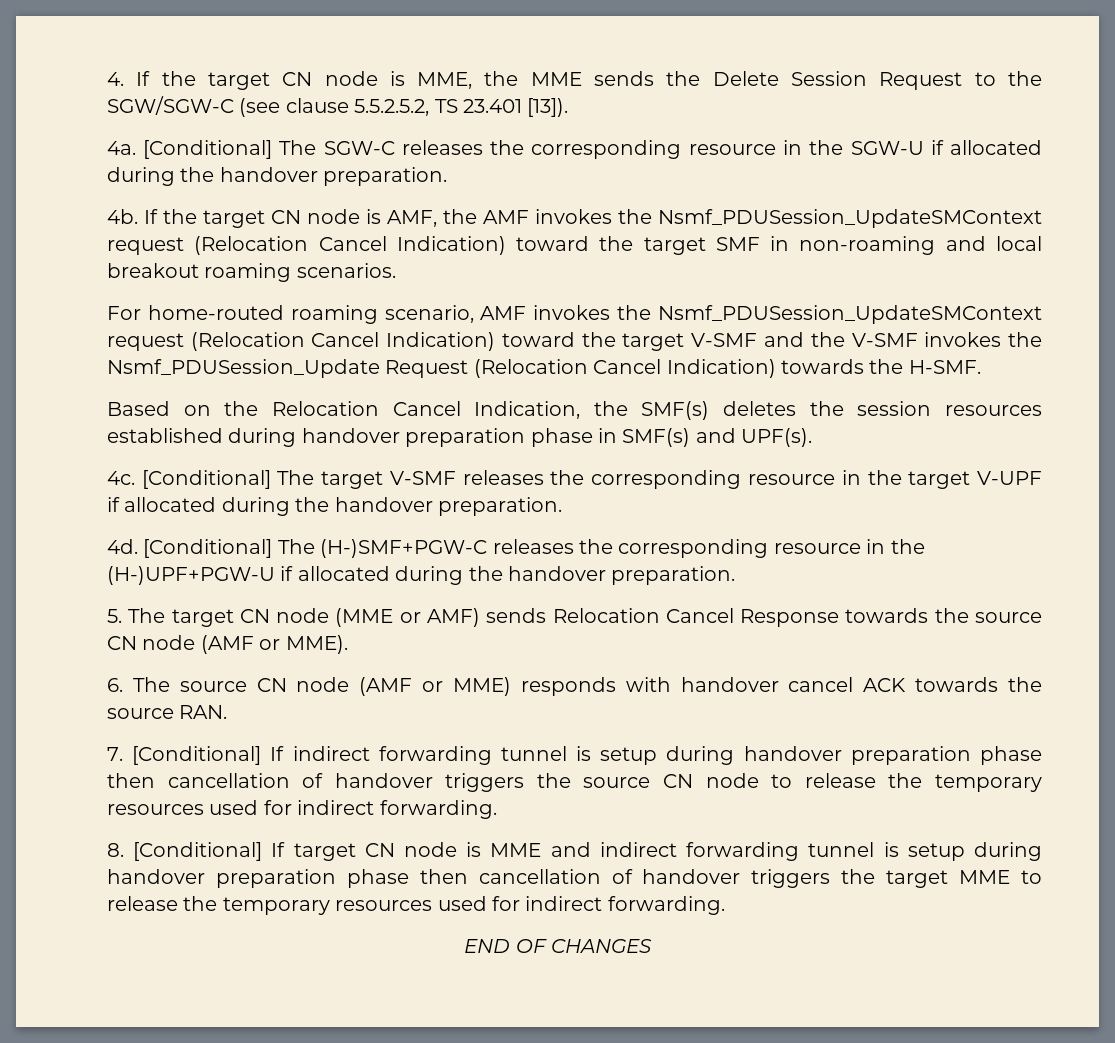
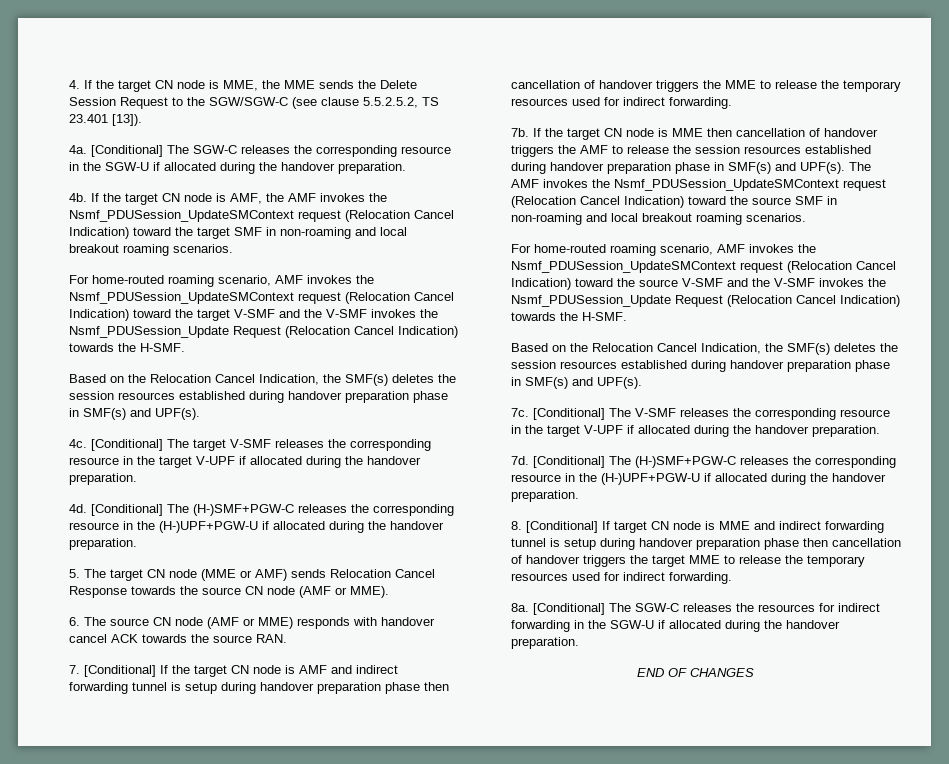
(285, 753) none -> [171,665,352,677] the target CN node is AMF and
[583,773,1042,792] [106,800,497,819] source CN node to release the temporary resources used for indirect forwarding. -> [724,80,901,92] [510,97,732,109] [510,128,878,140] [510,145,871,157] [510,162,871,174] [510,179,886,191] [510,196,837,208] [510,213,806,225] [510,244,816,256] [510,261,896,273] [510,278,886,290] [510,295,900,307] [510,312,627,321] [510,343,898,355] [510,360,890,372] [510,377,642,389] [510,408,890,420] [510,425,880,437] [510,456,896,468] [510,473,886,485] [510,490,579,502] MME to release the temporary resources used for indirect forwarding. // 7b. If the target CN node is MME then cancellation of handover triggers the AMF to release the session resources established during handover preparation phase in SMF(s) and UPF(s). The AMF invokes the Nsmf_PDUSession_UpdateSMContext request (Relocation Cancel Indication) toward the source SMF in non-roaming and local breakout roaming scenarios. // For home-routed roaming scenario, AMF invokes the Nsmf_PDUSession_UpdateSMContext request (Relocation Cancel Indication) toward the source V-SMF and the V-SMF invokes the Nsmf_PDUSession_Update Request (Relocation Cancel Indication) towards the H-SMF. // Based on the Relocation Cancel Indication, the SMF(s) deletes the session resources established during handover preparation phase in SMF(s) and UPF(s). // 7c. [Conditional] The V-SMF releases the corresponding resource in the target V-UPF if allocated during the handover preparation. // 7d. [Conditional] The (H-)SMF+PGW-C releases the corresponding resource in the (H-)UPF+PGW-U if allocated during the handover preparation.
(725, 905) none -> [510,603,880,615] [510,620,840,632] [510,637,579,649] // 8a. [Conditional] The SGW-C releases the resources for indirect forwarding in the SGW-U if allocated during the handover preparation.

